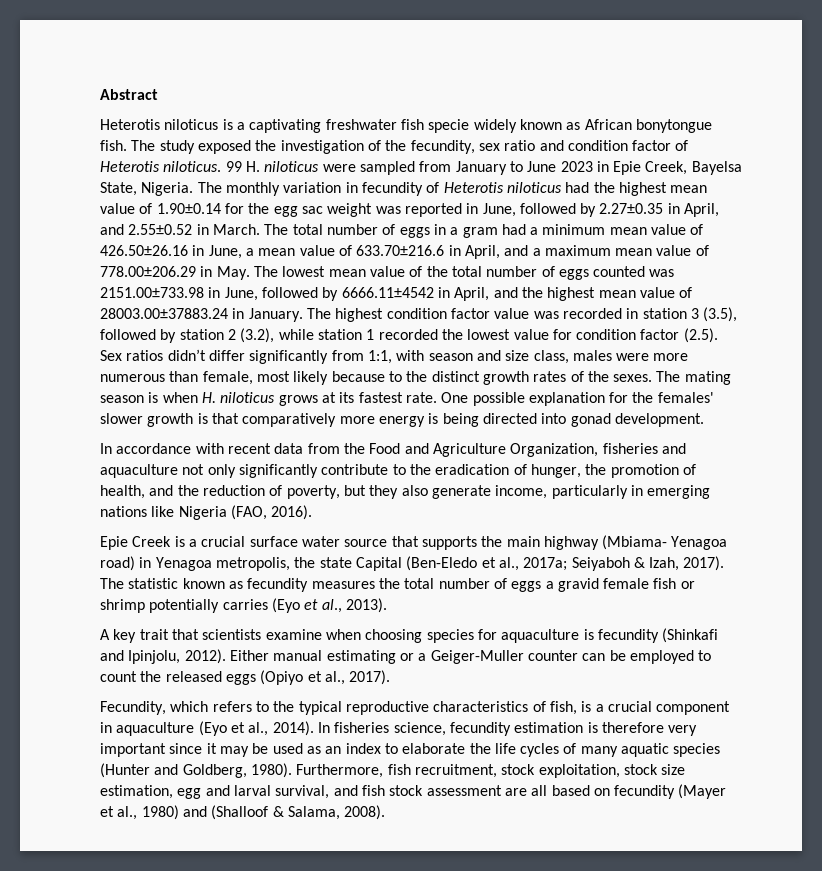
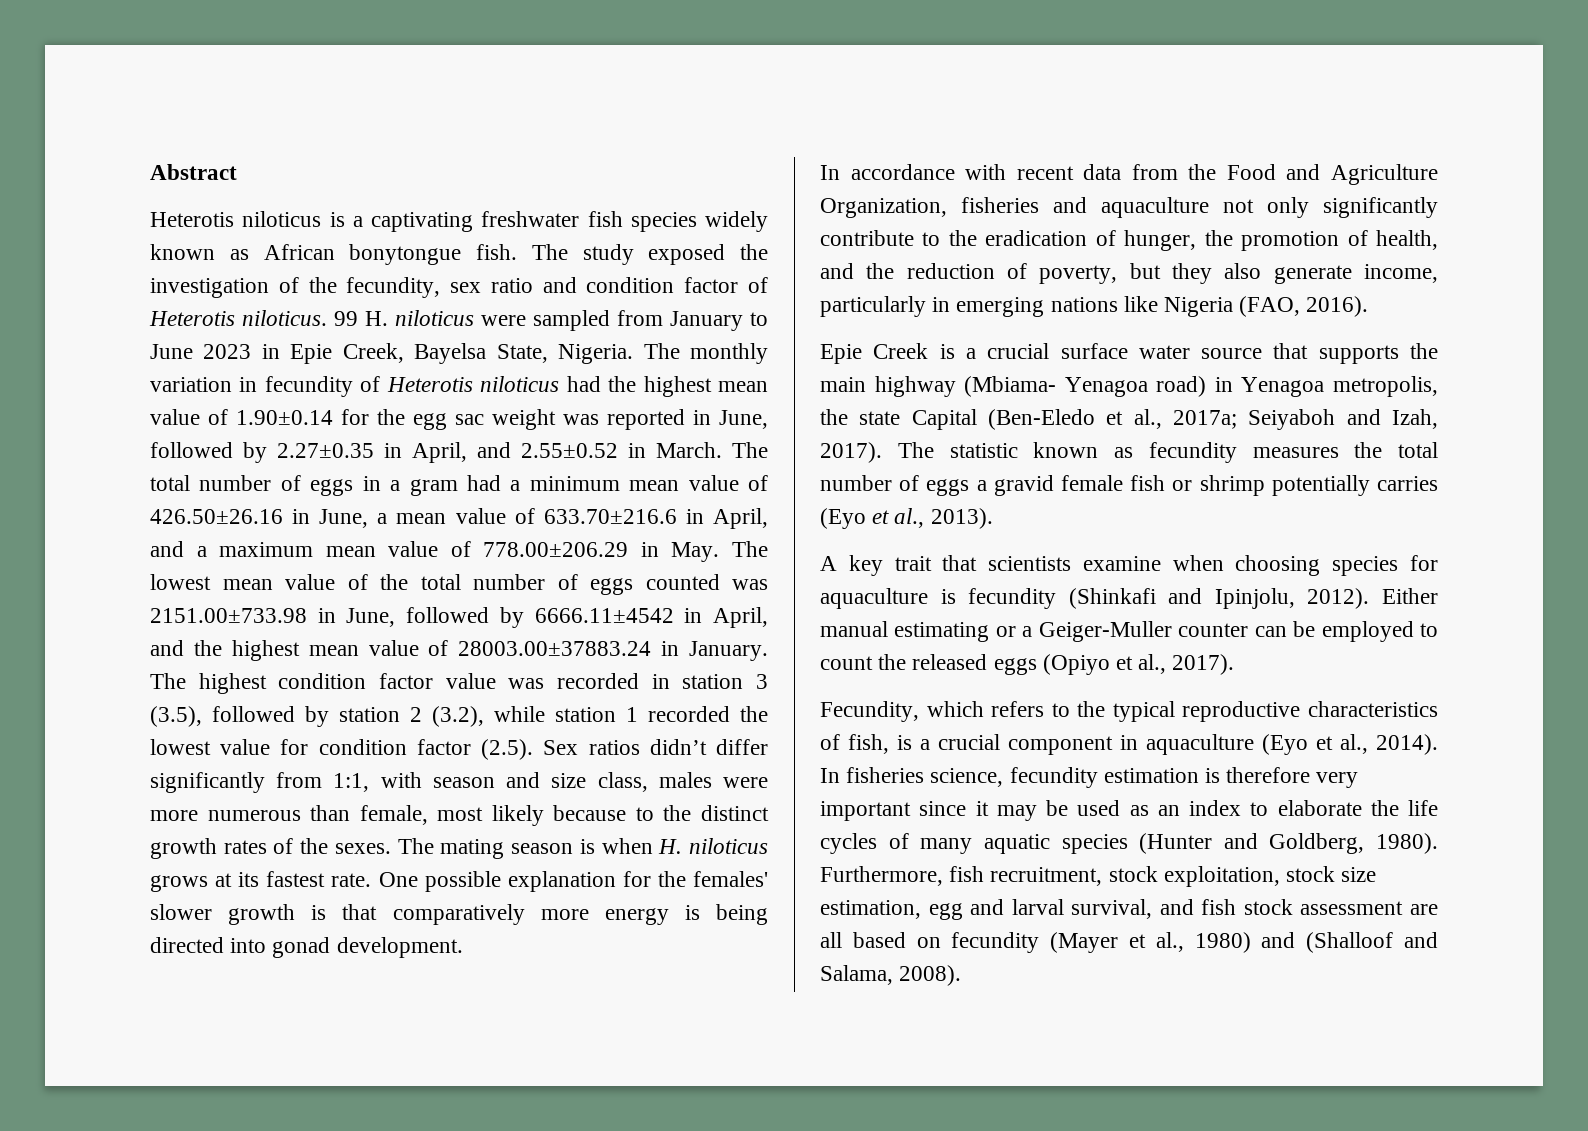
[428,119,470,133] specie -> [630,212,697,232] species
[633,557,645,568] & -> [1346,409,1381,425] and
[272,806,284,817] & -> [1404,932,1438,948] and

